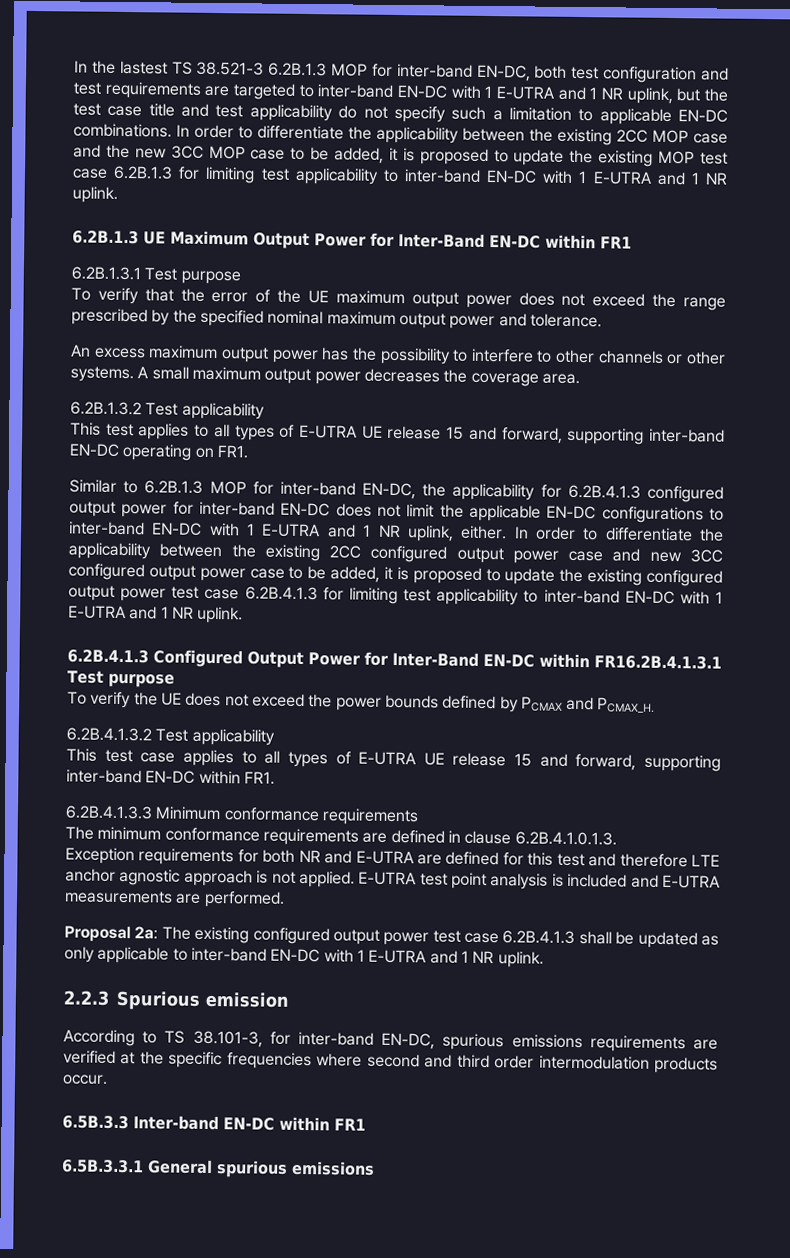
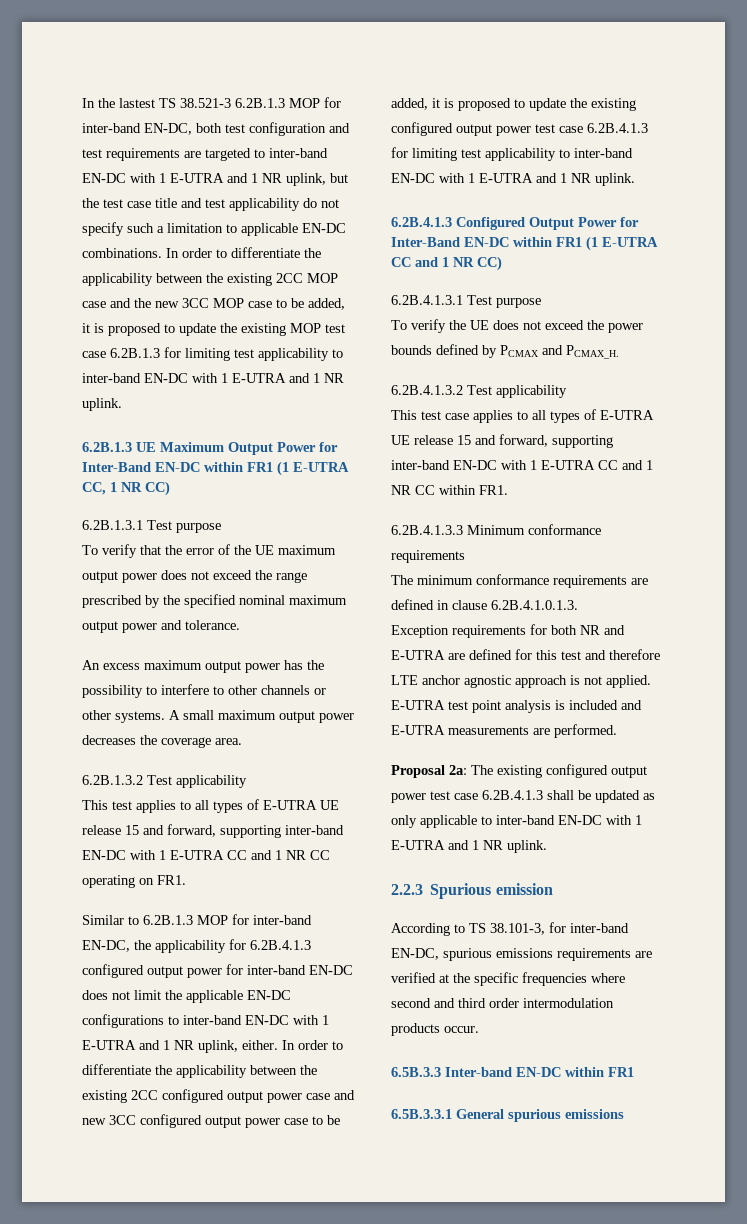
(632, 242) none -> [277,461,349,476] [82,481,170,496] (1 E-UTRA CC, 1 NR CC)
(120, 450) none -> [130,850,330,860] with 1 E-UTRA CC and 1 NR CC
[594,655,722,670] FR16.2B.4.1.3.1 -> [556,236,658,251] [391,256,502,271] [391,295,463,305] FR1 (1 E-UTRA CC and 1 NR CC) // 6.2B.4.1.3.1
(196, 777) none -> [501,460,653,470] [391,485,435,495] with 1 E-UTRA CC and 1 NR CC

